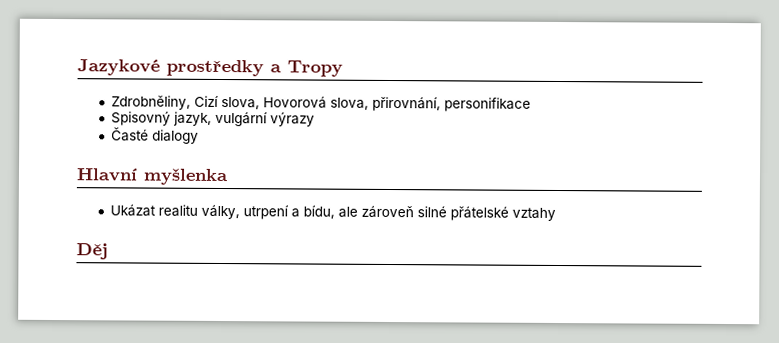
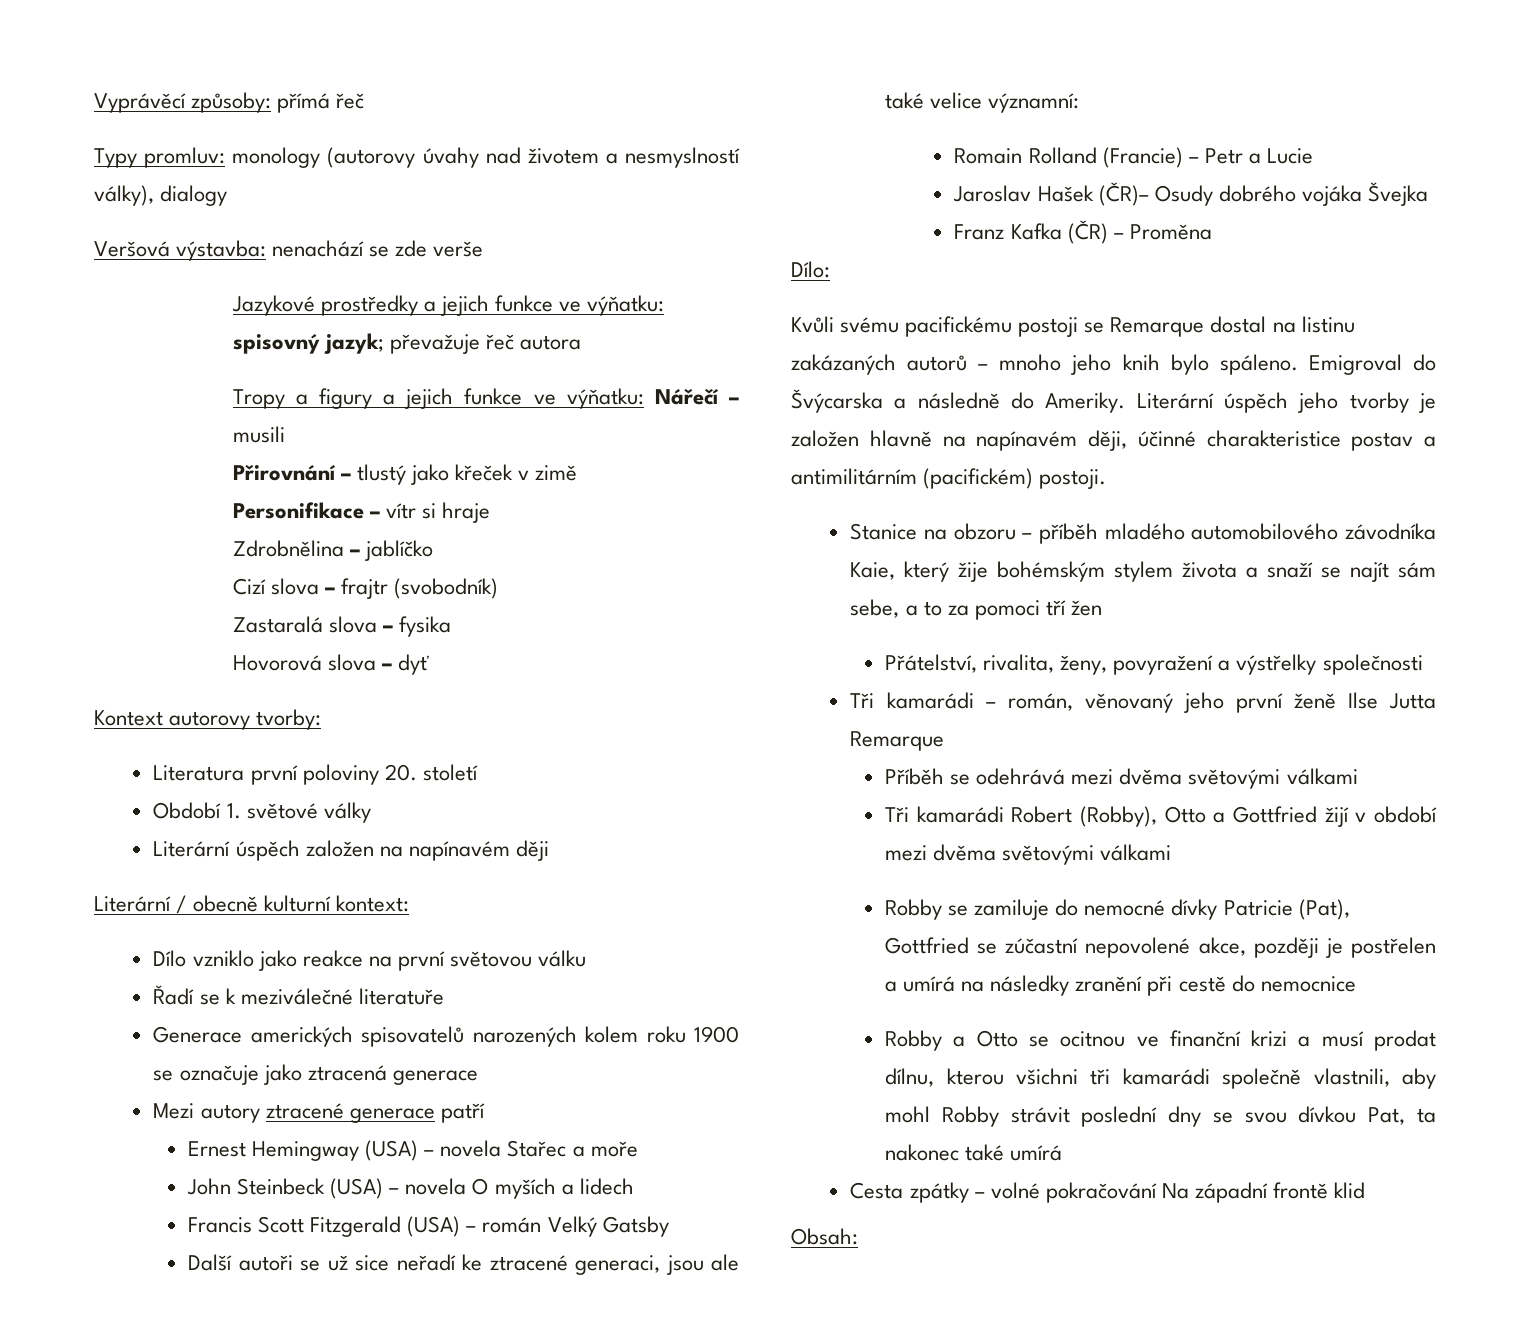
[77,59,343,77] [111,95,532,112] [111,111,316,127] [111,127,200,144] [76,168,229,186] [110,204,557,221] [76,243,108,260] Jazykové prostředky a Tropy // Zdrobněliny, Cizí slova, Hovorová slova, přirovnání, personifikace // Spisovný jazyk, vulgární výrazy // Časté dialogy // Hlavní myšlenka // Ukázat realitu války, utrpení a bídu, ale zároveň silné přátelské vztahy // Děj -> [94,92,365,113] [94,147,740,168] [94,185,228,206] [94,240,484,261] [231,295,665,316] [232,333,582,354] [232,388,740,409] [232,426,285,443] [232,464,578,485] [232,502,491,523] [232,540,433,561] [232,578,499,599] [232,616,451,637] [232,654,429,675] [94,709,322,730] [153,764,478,785] [153,802,371,823] [153,840,549,861] [94,895,410,914] [153,950,586,971] [153,985,444,1005] [153,1026,739,1047] [153,1064,478,1085] [153,1103,485,1123] [188,1140,638,1161] [187,1178,634,1199] [188,1216,669,1237] [188,1254,739,1275] [885,92,1080,113] [954,147,1313,168] [953,182,1428,206] [954,220,1212,244] [791,261,830,278] [791,316,1355,337] [791,354,1436,375] [791,389,1436,413] [791,430,1436,451] [791,468,1107,489] [850,523,1436,544] [850,561,1436,582] [850,599,1102,620] [885,654,1423,675] [850,692,1436,713] [850,731,945,751] [885,768,1358,789] [885,806,1437,827] [885,844,1172,865] [885,899,1350,920] [885,937,1437,958] [885,975,1356,996] [885,1030,1436,1051] [885,1068,1436,1089] [885,1106,1436,1127] [885,1144,1063,1161] [850,1182,1366,1203] [791,1228,858,1245] Vyprávěcí způsoby: přímá řeč // Typy promluv: monology (autorovy úvahy nad životem a nesmyslností války), dialogy // Veršová výstavba: nenachází se zde verše // Jazykové prostředky a jejich funkce ve výňatku: spisovný jazyk; převažuje řeč autora // Tropy a figury a jejich funkce ve výňatku: Nářečí – musili // Přirovnání – tlustý jako křeček v zimě // Personifikace – vítr si hraje // Zdrobnělina – jablíčko // Cizí slova – frajtr (svobodník) // Zastaralá slova – fysika // Hovorová slova – dyť // Kontext autorovy tvorby: // Literatura první poloviny 20. století // Období 1. světové války // Literární úspěch založen na napínavém ději // Literární / obecně kulturní kontext: // Dílo vzniklo jako reakce na první světovou válku // Řadí se k meziválečné literatuře // Generace amerických spisovatelů narozených kolem roku 1900 se označuje jako ztracená generace // Mezi autory ztracené generace patří // Ernest Hemingway (USA) – novela Stařec a moře // John Steinbeck (USA) – novela O myších a lidech // Francis Scott Fitzgerald (USA) – román Velký Gatsby // Další autoři se už sice neřadí ke ztracené generaci, jsou ale také velice významní: // Romain Rolland (Francie) – Petr a Lucie // Jaroslav Hašek (ČR)– Osudy dobrého vojáka Švejka // Franz Kafka (ČR) – Proměna // Dílo: // Kvůli svému pacifickému postoji se Remarque dostal na listinu zakázaných autorů – mnoho jeho knih bylo spáleno. Emigroval do Švýcarska a následně do Ameriky. Literární úspěch jeho tvorby je založen hlavně na napínavém ději, účinné charakteristice postav a antimilitárním (pacifickém) postoji. // Stanice na obzoru – příběh mladého automobilového závodníka Kaie, který žije bohémským stylem života a snaží se najít sám sebe, a to za pomoci tří žen // Přátelství, rivalita, ženy, povyražení a výstřelky společnosti // Tři kamarádi – román, věnovaný jeho první ženě Ilse Jutta Remarque // Příběh se odehrává mezi dvěma světovými válkami // Tři kamarádi Robert (Robby), Otto a Gottfried žijí v období mezi dvěma světovými válkami // Robby se zamiluje do nemocné dívky Patricie (Pat), Gottfried se zúčastní nepovolené akce, později je postřelen a umírá na následky zranění při cestě do nemocnice // Robby a Otto se ocitnou ve finanční krizi a musí prodat dílnu, kterou všichni tři kamarádi společně vlastnili, aby mohl Robby strávit poslední dny se svou dívkou Pat, ta nakonec také umírá // Cesta zpátky – volné pokračování Na západní frontě klid // Obsah:

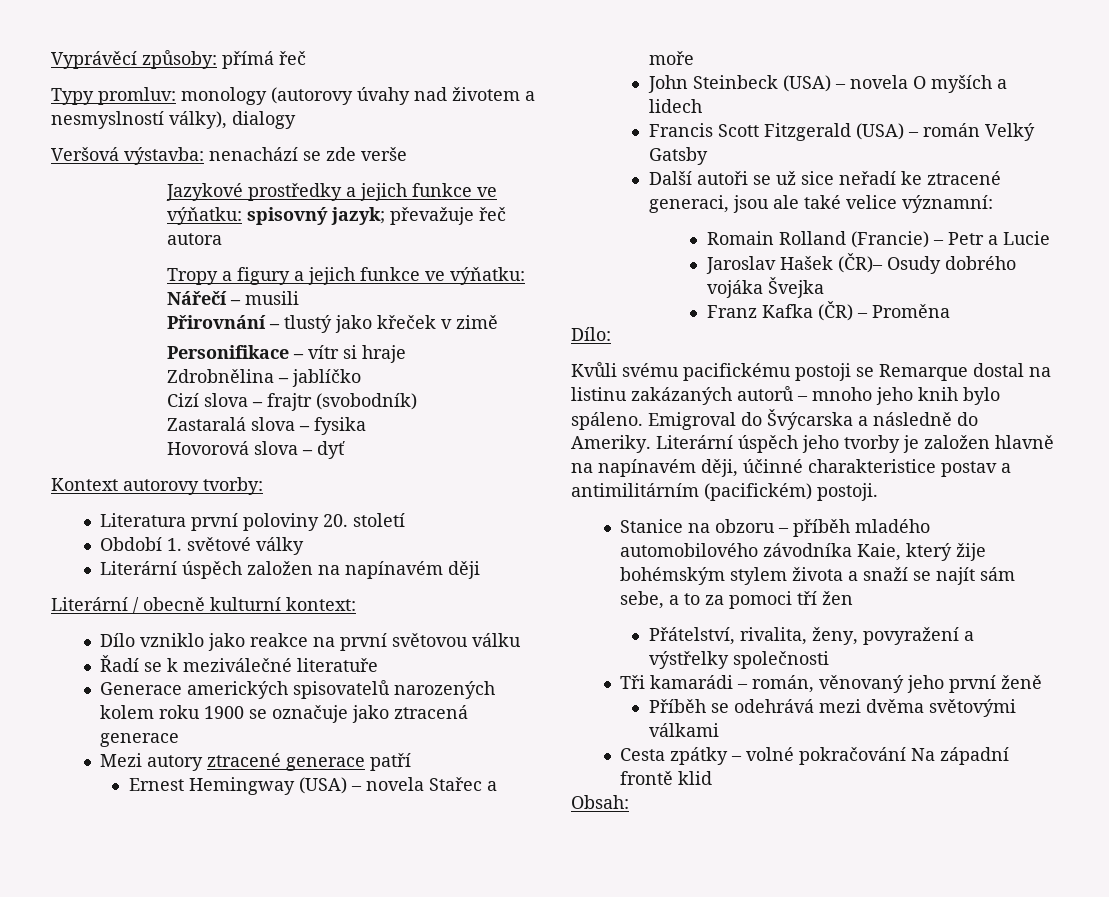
[1347,692,1436,709] [850,731,945,751] Ilse Jutta Remarque -> (1042, 682) none
[885,806,1437,827] [885,844,1172,865] [885,899,1350,920] [885,937,1437,958] [885,975,1356,996] [885,1030,1436,1051] [885,1068,1436,1089] [885,1106,1436,1127] [885,1144,1063,1161] // Tři kamarádi Robert (Robby), Otto a Gottfried žijí v období mezi dvěma světovými válkami // Robby se zamiluje do nemocné dívky Patricie (Pat), Gottfried se zúčastní nepovolené akce, později je postřelen a umírá na následky zranění při cestě do nemocnice // Robby a Otto se ocitnou ve finanční krizi a musí prodat dílnu, kterou všichni tři kamarádi společně vlastnili, aby mohl Robby strávit poslední dny se svou dívkou Pat, ta nakonec také umírá -> (719, 730) none

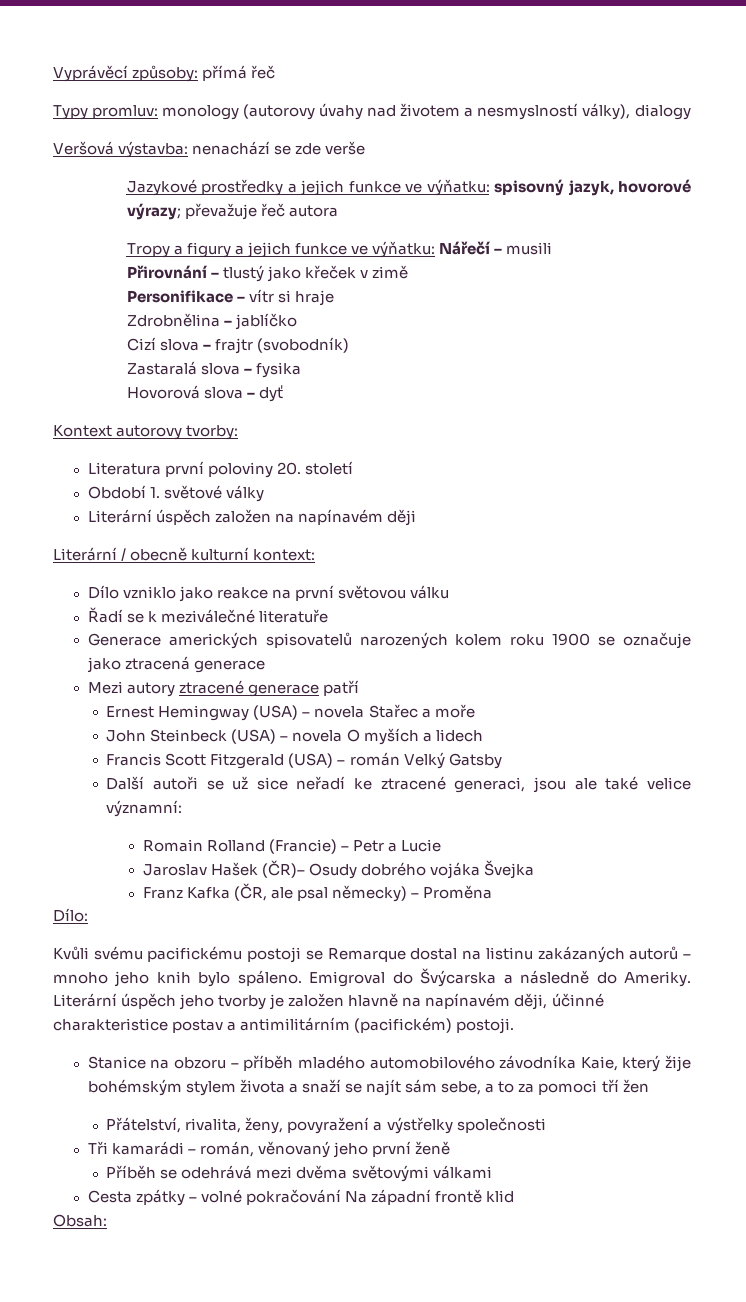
[330,207,385,225] jazyk; -> [568,179,691,196] [126,203,181,220] jazyk, hovorové výrazy;
[817,301,853,321] (ČR) -> [234,883,408,902] (ČR, ale psal německy)

